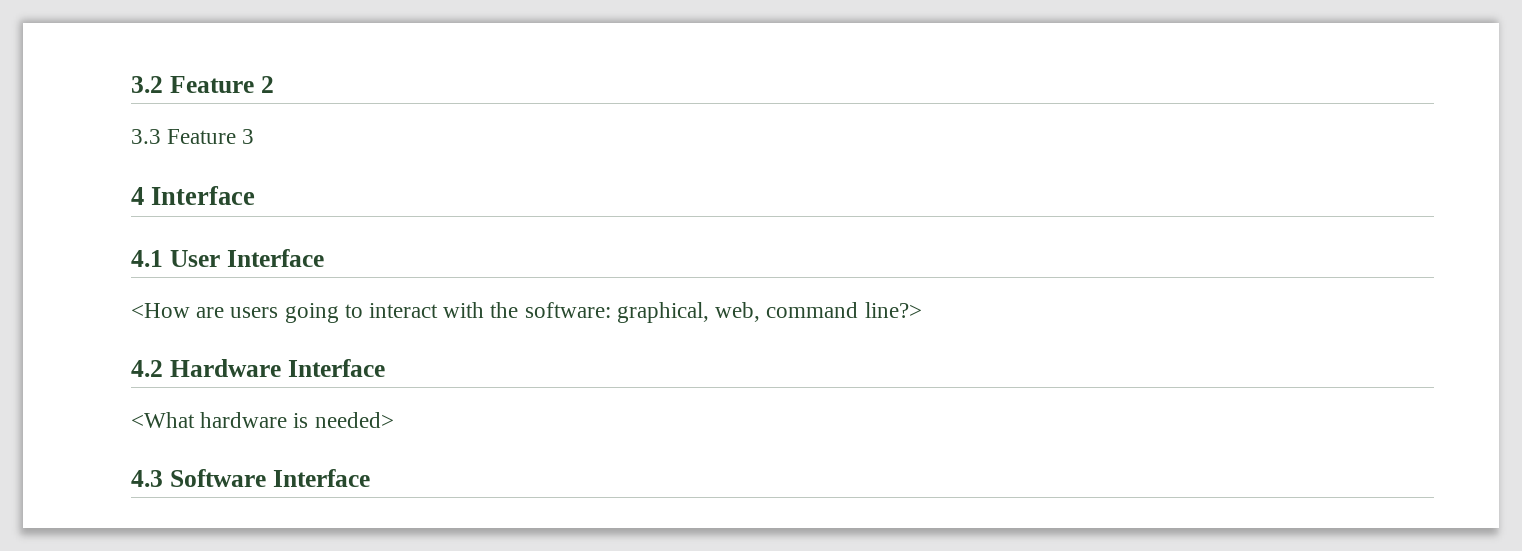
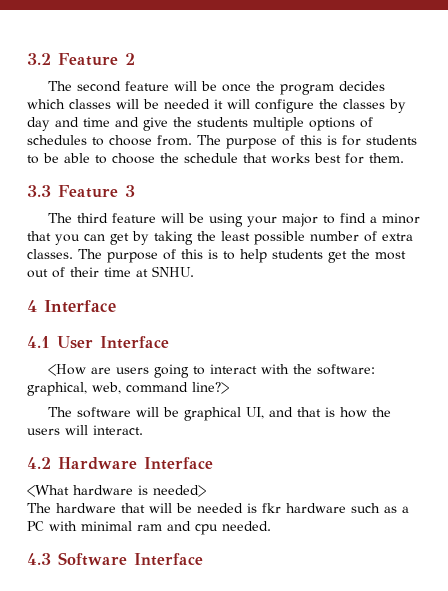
[131,129,255,144] 3.3 Feature 3 -> [47,81,385,95] [27,99,406,113] [27,117,373,131] [27,135,417,149] [27,153,404,164] [27,185,135,198] [47,213,420,227] [27,231,413,245] [27,249,406,263] [27,266,194,278] The second feature will be once the program decides which classes will be needed it will configure the classes by day and time and give the students multiple options of schedules to choose from. The purpose of this is for students to be able to choose the schedule that works best for them. // 3.3 Feature 3 // The third feature will be using your major to find a minor that you can get by taking the least possible number of extra classes. The purpose of this is to help students get the most out of their time at SNHU.
(922, 310) none -> [47,407,391,421] [27,425,143,435] // The software will be graphical UI, and that is how the users will interact.
(394, 420) none -> [27,503,409,513] [27,521,271,535] // The hardware that will be needed is fkr hardware such as a PC with minimal ram and cpu needed.

